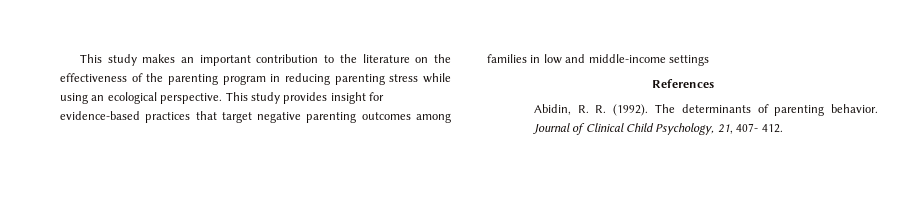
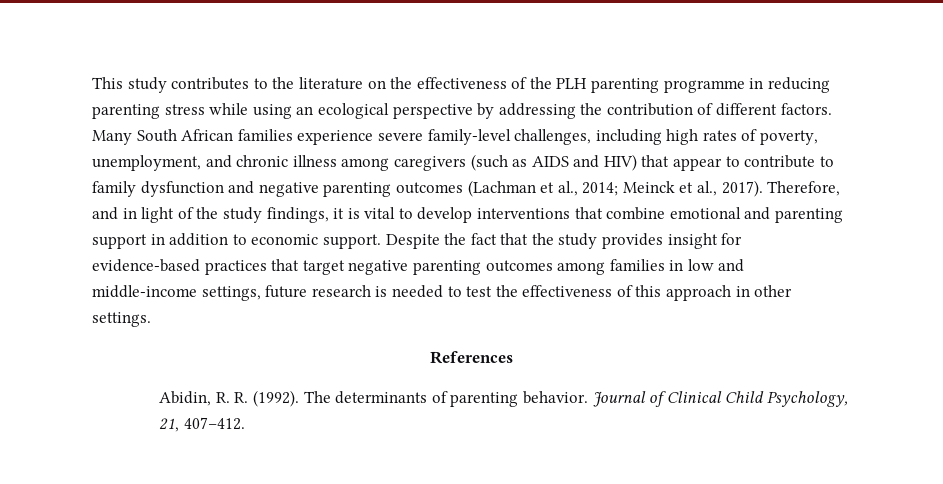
[79,54,319,66] This study makes an important contribution -> [92,77,250,93] This study contributes
[168,74,266,85] parenting program -> [556,78,745,93] PLH parenting programme
[160,92,248,104] perspective. This -> [392,103,832,119] [92,129,819,145] [92,154,834,171] [92,180,841,197] [92,207,844,223] [92,233,554,249] perspective by addressing the contribution of different factors. Many South African families experience severe family-level challenges, including high rates of poverty, unemployment, and chronic illness among caregivers (such as AIDS and HIV) that appear to contribute to family dysfunction and negative parenting outcomes (Lachman et al., 2014; Meinck et al., 2017). Therefore, and in light of the study findings, it is vital to develop interventions that combine emotional and parenting support in addition to economic support. Despite the fact that the
[668,55,709,66] settings -> [201,285,793,301] [92,312,151,327] settings, future research is needed to test the effectiveness of this approach in other settings.
[736,123,783,133] 407- 412. -> [183,417,245,430] 407–412.

